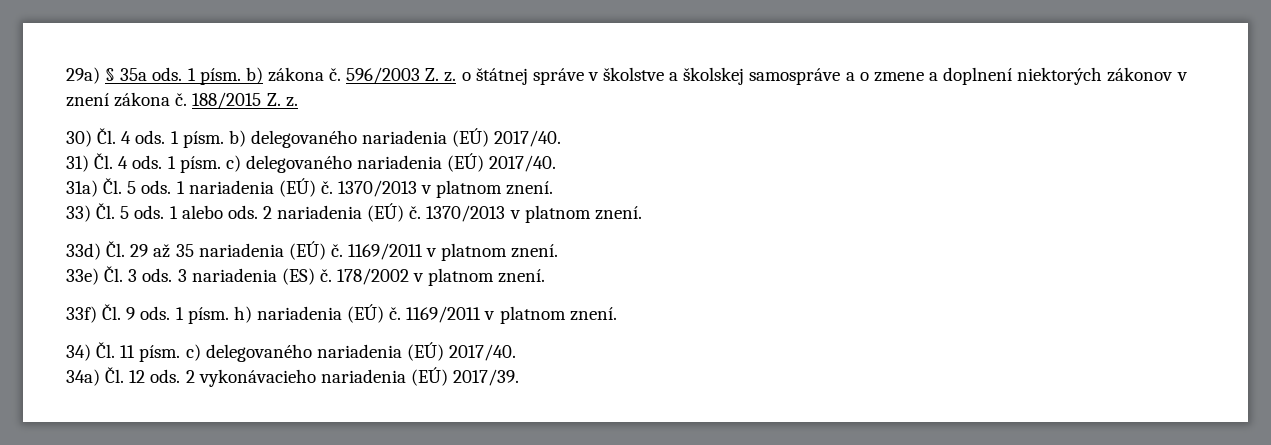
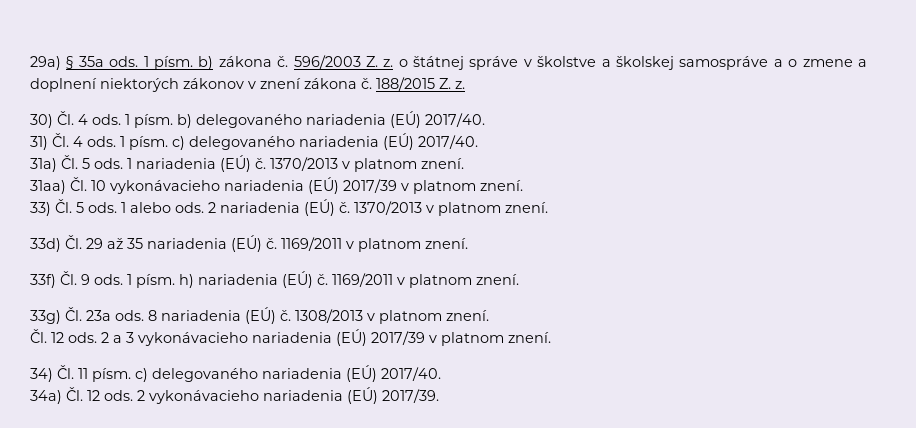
(554, 188) none -> [30,177,523,194] // 31aa) Čl. 10 vykonávacieho nariadenia (EÚ) 2017/39 v platnom znení.
[66,266,546,286] // 33e) Čl. 3 ods. 3 nariadenia (ES) č. 178/2002 v platnom znení. -> (468, 243) none
(617, 314) none -> [30,307,489,324] [30,329,551,346] // 33g) Čl. 23a ods. 8 nariadenia (EÚ) č. 1308/2013 v platnom znení. // Čl. 12 ods. 2 a 3 vykonávacieho nariadenia (EÚ) 2017/39 v platnom znení.

